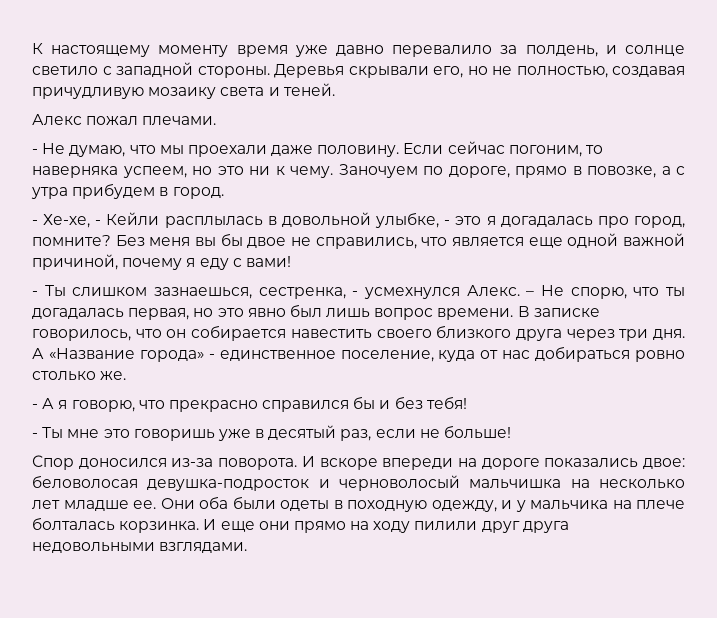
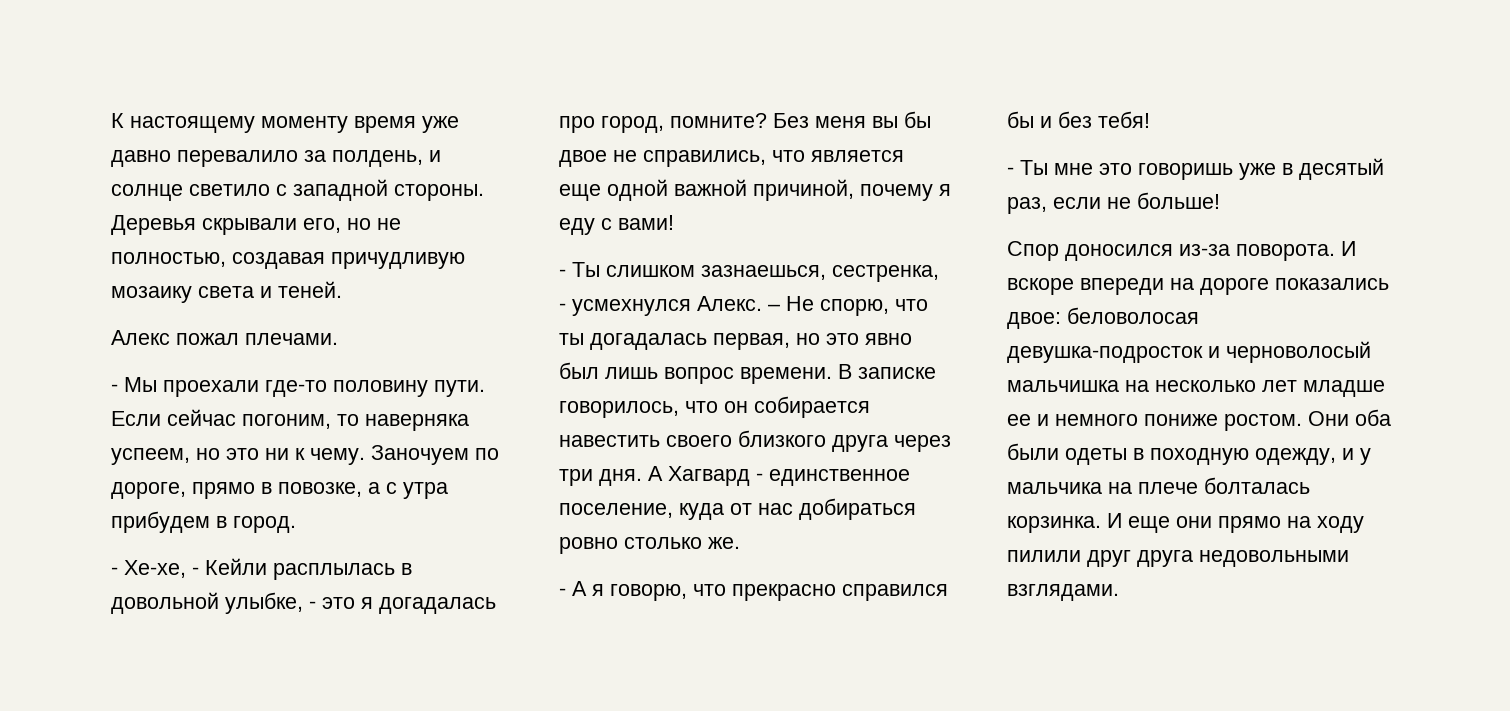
[42,143,400,157] Не думаю, что мы проехали даже половину. -> [124,377,485,397] Мы проехали где-то половину пути.
[48,348,204,362] «Название города» -> [668,466,750,486] Хагвард
[133,500,156,509] ее. -> [1007,414,1302,431] ее и немного пониже ростом.

